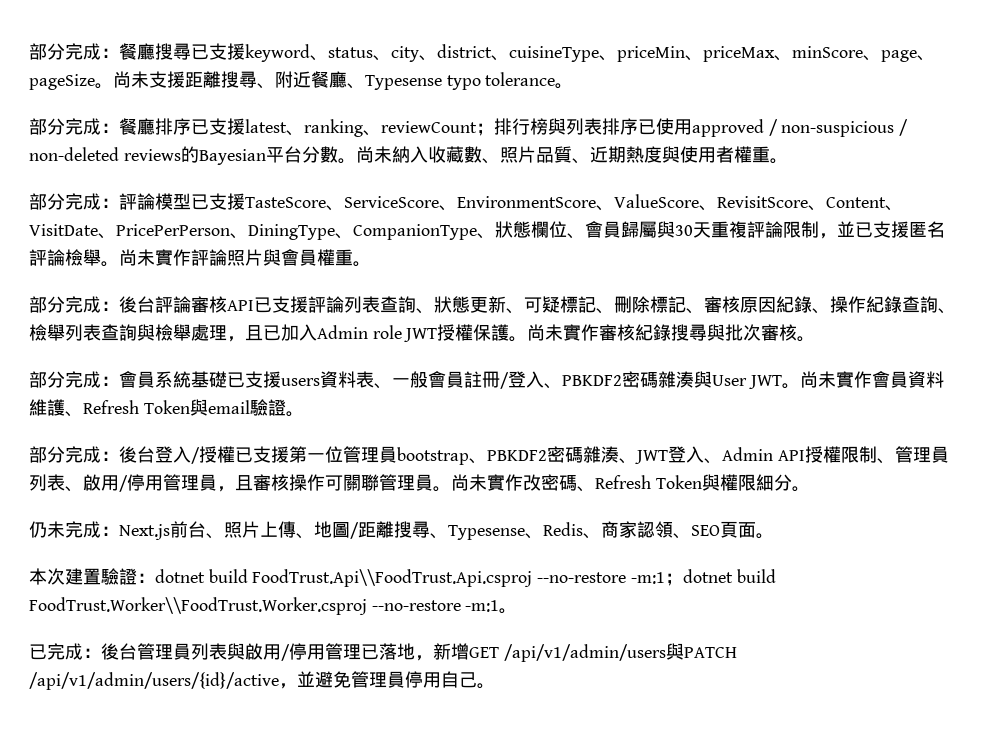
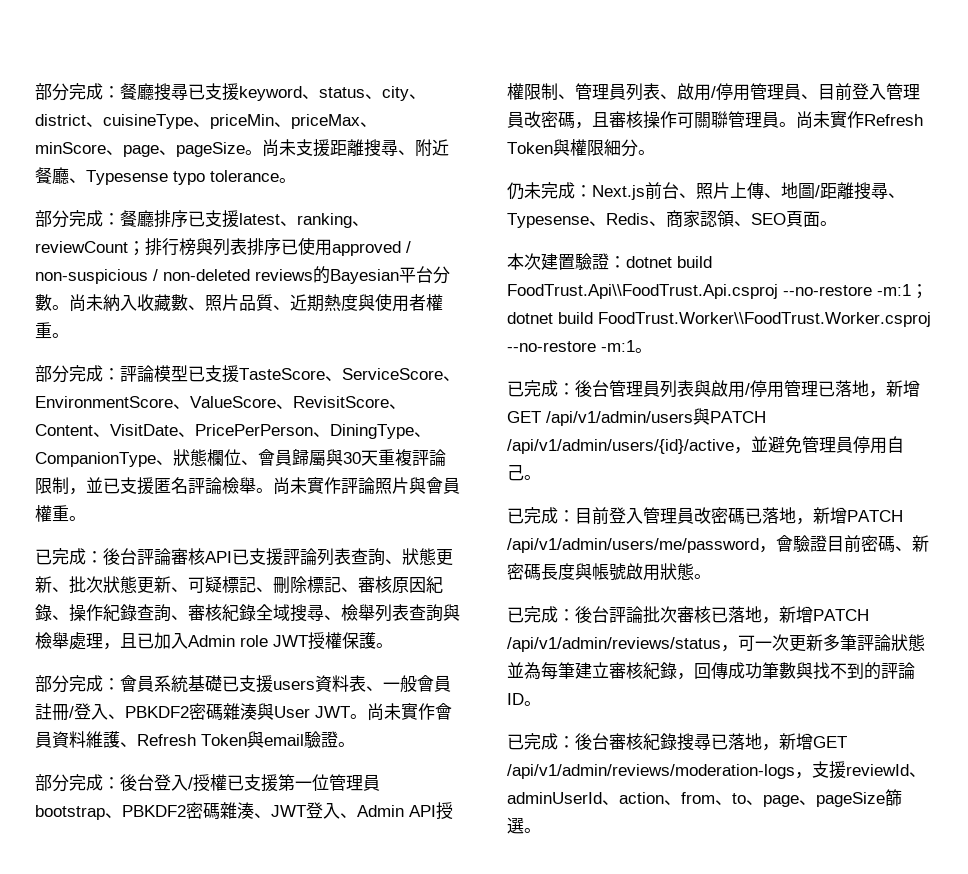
[29,296,65,313] 部分 -> [35,549,52,565] 已
(524, 311) none -> [69,576,188,594] 批次狀態更新、
(956, 311) none -> [188,604,341,622] 審核紀錄全域搜尋、
[527,324,816,342] 尚未實作審核紀錄搜尋與批次審核。 -> (393, 645) none
(217, 482) none -> [801,83,920,101] [507,111,575,129] 、目前登入管理員改密碼
[523,474,595,492] 改密碼、 -> (864, 119) none
(495, 686) none -> [507,507,903,525] [507,535,929,553] [507,563,711,581] [507,606,869,624] [507,634,925,652] [507,662,915,680] [507,693,541,706] [507,733,847,751] [507,761,926,779] [507,789,902,807] [507,817,541,834] // 已完成：目前登入管理員改密碼已落地，新增PATCH /api/v1/admin/users/me/password，會驗證目前密碼、新密碼長度與帳號啟用狀態。 // 已完成：後台評論批次審核已落地，新增PATCH /api/v1/admin/reviews/status，可一次更新多筆評論狀態並為每筆建立審核紀錄，回傳成功筆數與找不到的評論ID。 // 已完成：後台審核紀錄搜尋已落地，新增GET /api/v1/admin/reviews/moderation-logs，支援reviewId、adminUserId、action、from、to、page、pageSize篩選。

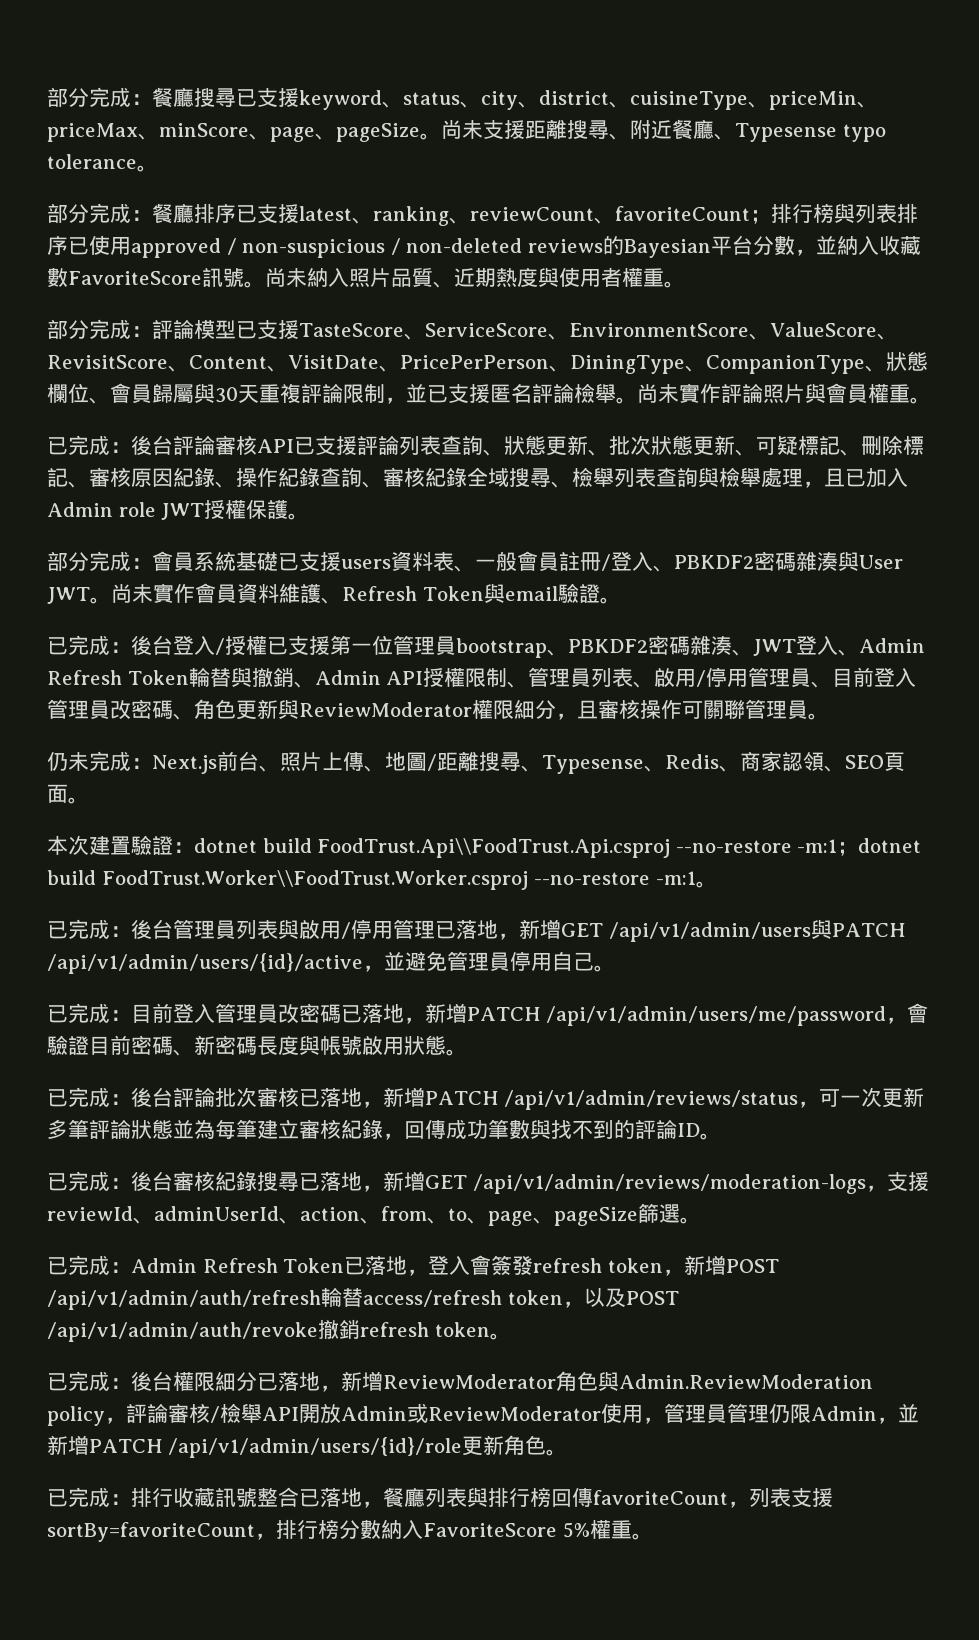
(128, 247) none -> [594,206,750,224] 、favoriteCount
(52, 302) none -> [794,236,921,256] [47,268,244,288] ，並納入收藏數FavoriteScore訊號
[137,294,205,312] 收藏數、 -> (349, 277) none
[35,774,69,792] 部分 -> [47,637,68,655] 已
(404, 811) none -> [47,667,381,688] Refresh Token輪替與撤銷、Admin
(575, 120) none -> [173,699,556,720] 、角色更新與ReviewModerator權限細分
[796,111,923,129] [507,139,655,157] 尚未實作Refresh Token與權限細分。 -> (829, 716) none
(541, 830) none -> [47,1255,779,1276] [47,1288,679,1310] [47,1319,511,1342] [47,1371,873,1392] [47,1403,919,1426] [47,1435,567,1458] [47,1487,833,1508] [47,1519,653,1542] // 已完成：Admin Refresh Token已落地，登入會簽發refresh token，新增POST /api/v1/admin/auth/refresh輪替access/refresh token，以及POST /api/v1/admin/auth/revoke撤銷refresh token。 // 已完成：後台權限細分已落地，新增ReviewModerator角色與Admin.ReviewModeration policy，評論審核/檢舉API開放Admin或ReviewModerator使用，管理員管理仍限Admin，並新增PATCH /api/v1/admin/users/{id}/role更新角色。 // 已完成：排行收藏訊號整合已落地，餐廳列表與排行榜回傳favoriteCount，列表支援sortBy=favoriteCount，排行榜分數納入FavoriteScore 5%權重。

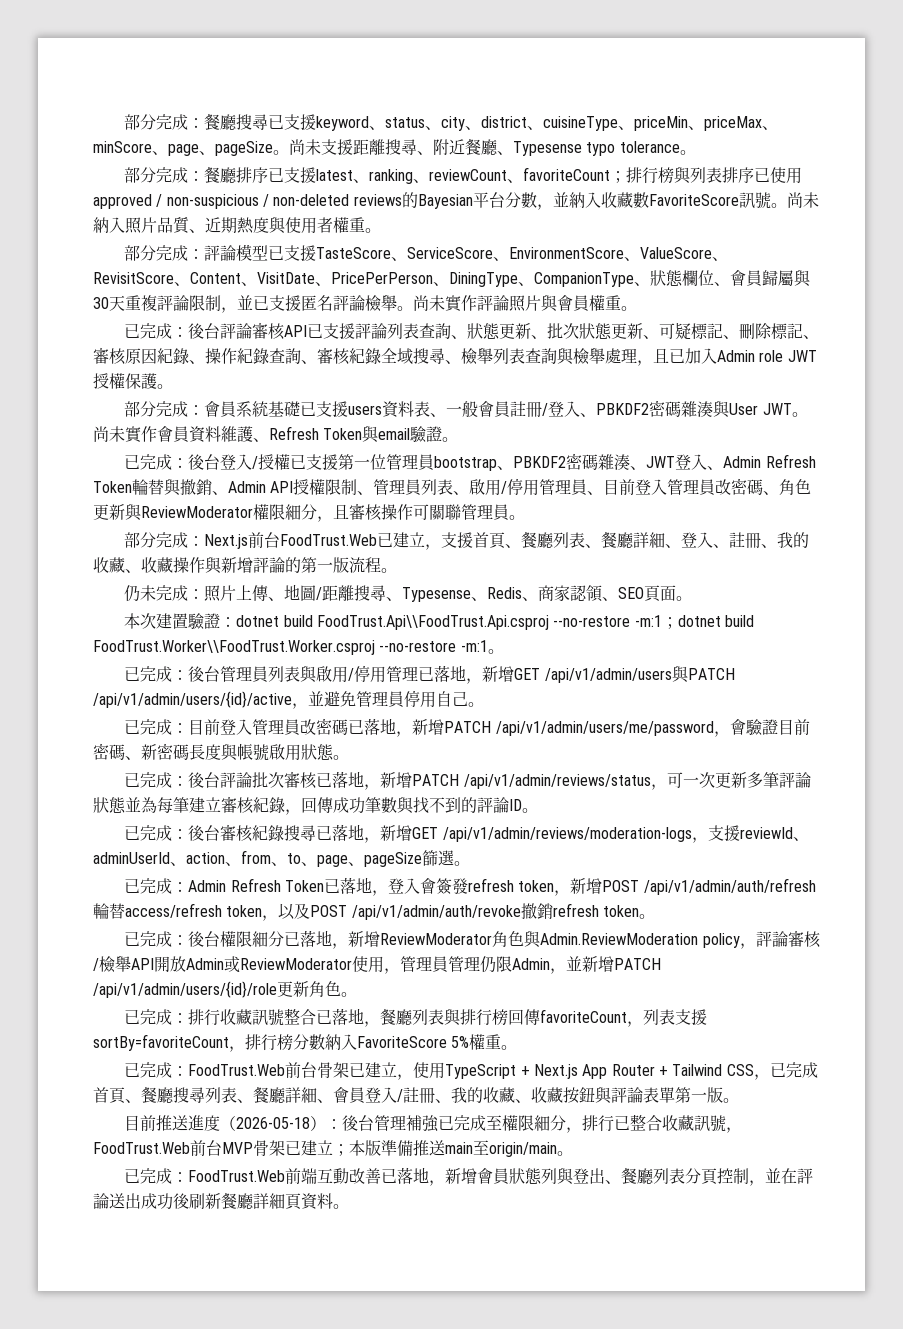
[47,752,89,771] 仍未 -> [124,532,157,548] 部分
[259,765,280,772] 、 -> [280,531,810,550] [93,557,397,574] [124,585,205,602] FoodTrust.Web已建立，支援首頁、餐廳列表、餐廳詳細、登入、註冊、我的收藏、收藏操作與新增評論的第一版流程。 // 仍未完成：
(653, 1536) none -> [124,1062,818,1080] [93,1086,739,1104] [124,1114,743,1133] [93,1140,573,1157] [124,1167,814,1186] [93,1192,349,1210] // 已完成：FoodTrust.Web前台骨架已建立，使用TypeScript + Next.js App Router + Tailwind CSS，已完成首頁、餐廳搜尋列表、餐廳詳細、會員登入/註冊、我的收藏、收藏按鈕與評論表單第一版。 // 目前推送進度（2026-05-18）：後台管理補強已完成至權限細分，排行已整合收藏訊號，FoodTrust.Web前台MVP骨架已建立；本版準備推送main至origin/main。 // 已完成：FoodTrust.Web前端互動改善已落地，新增會員狀態列與登出、餐廳列表分頁控制，並在評論送出成功後刷新餐廳詳細頁資料。

